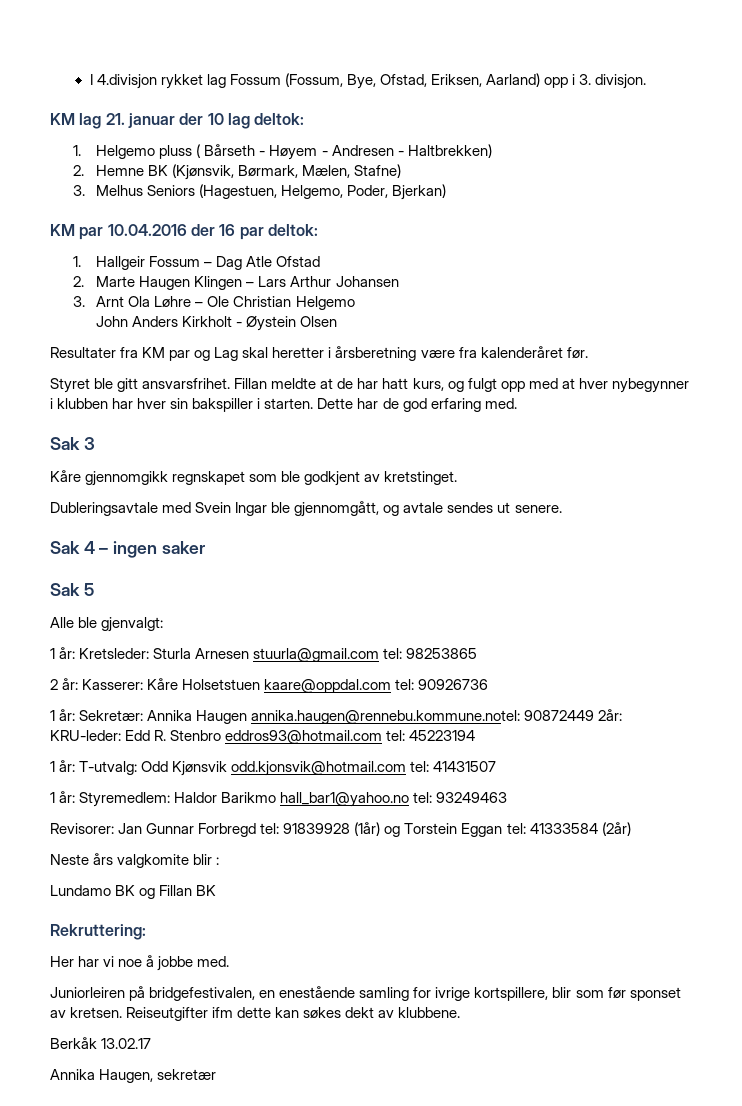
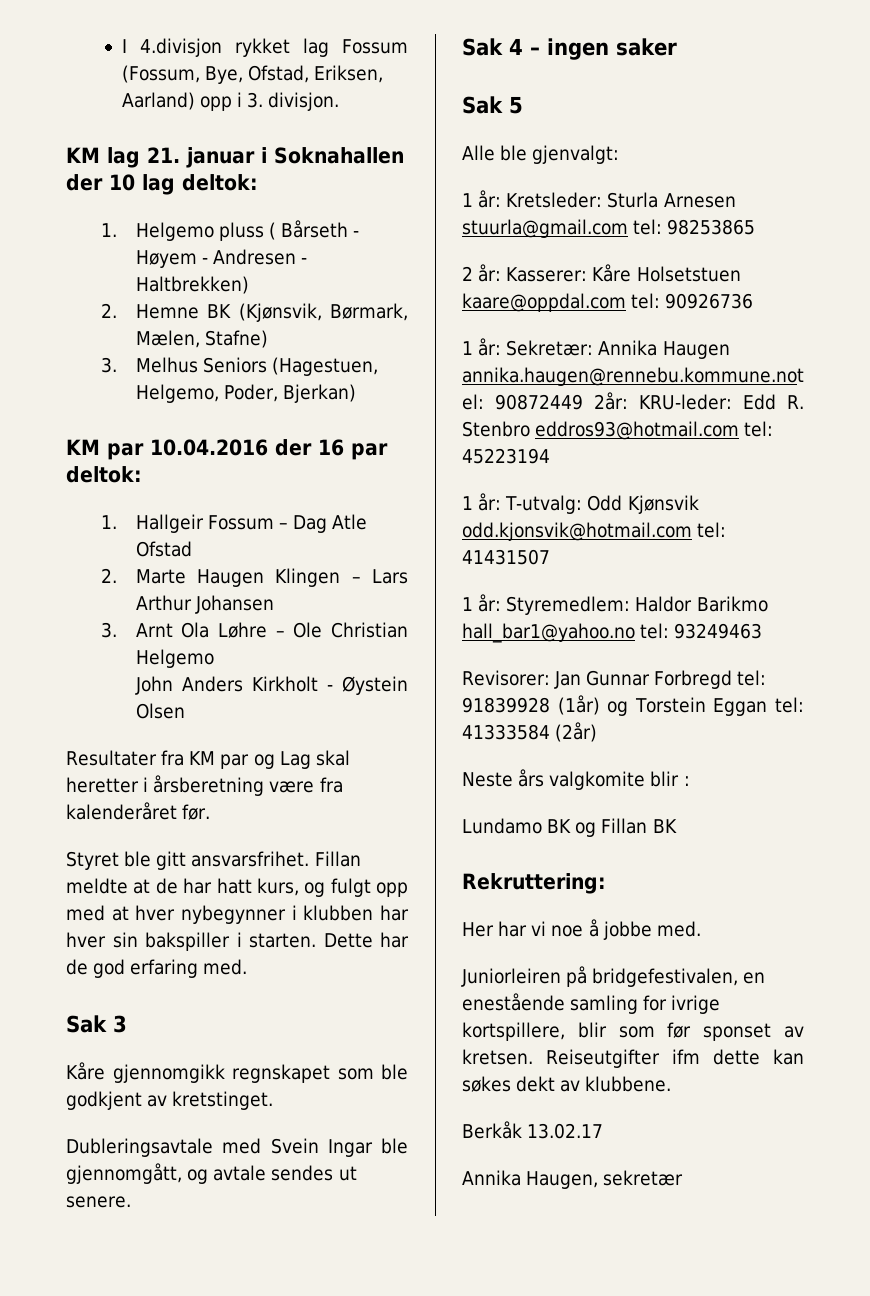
(175, 120) none -> [261,147,404,164] i Soknahallen

